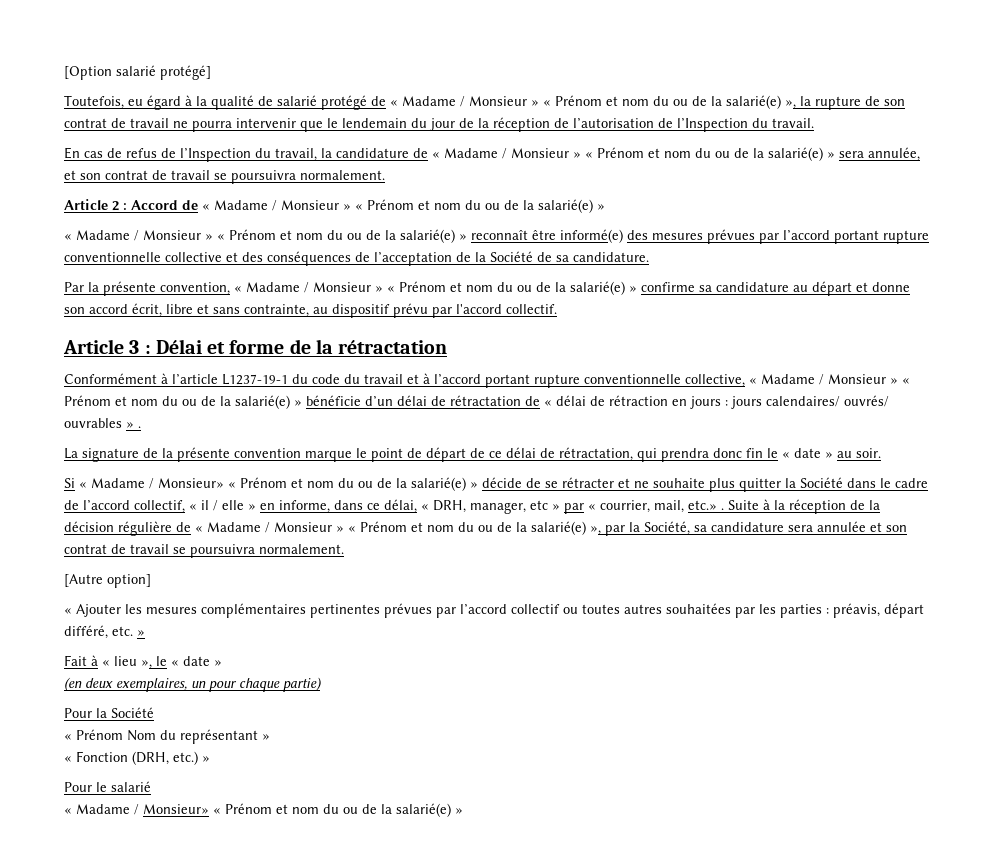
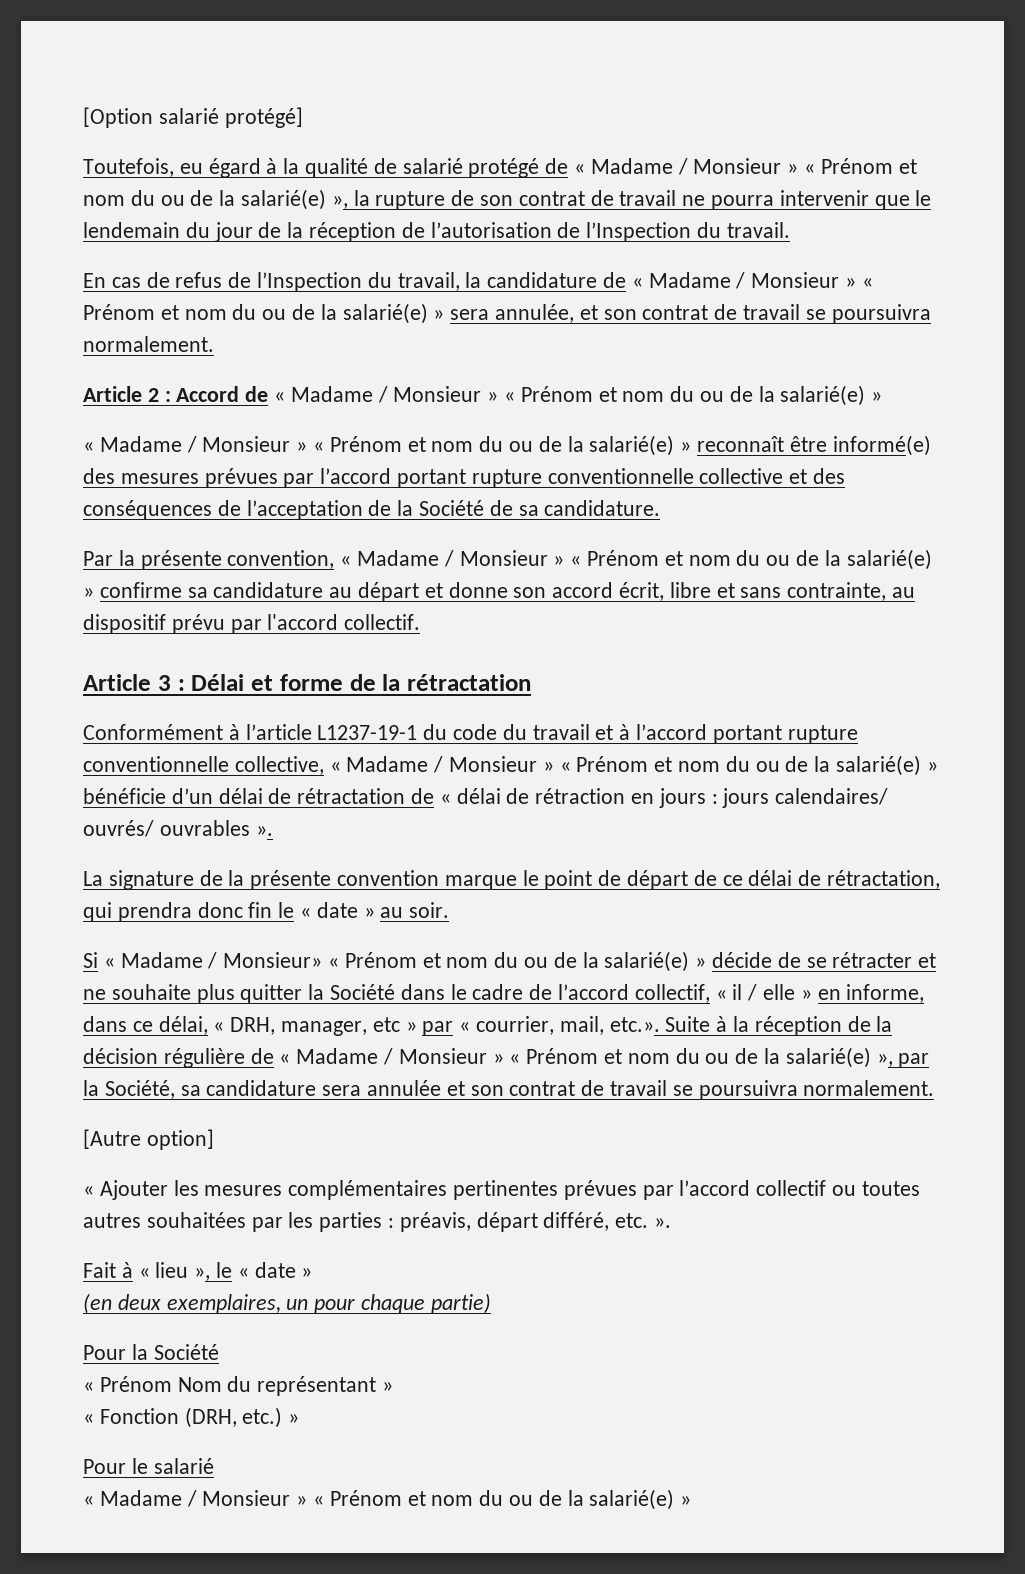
[126,422,141,428] » . -> [255,826,273,836] ».
[688,500,724,510] etc.» . -> [609,1017,660,1032] etc.».
[137,630,145,636] » -> [654,1218,672,1228] ».
[143,804,209,814] Monsieur» -> [202,1490,308,1506] Monsieur »

